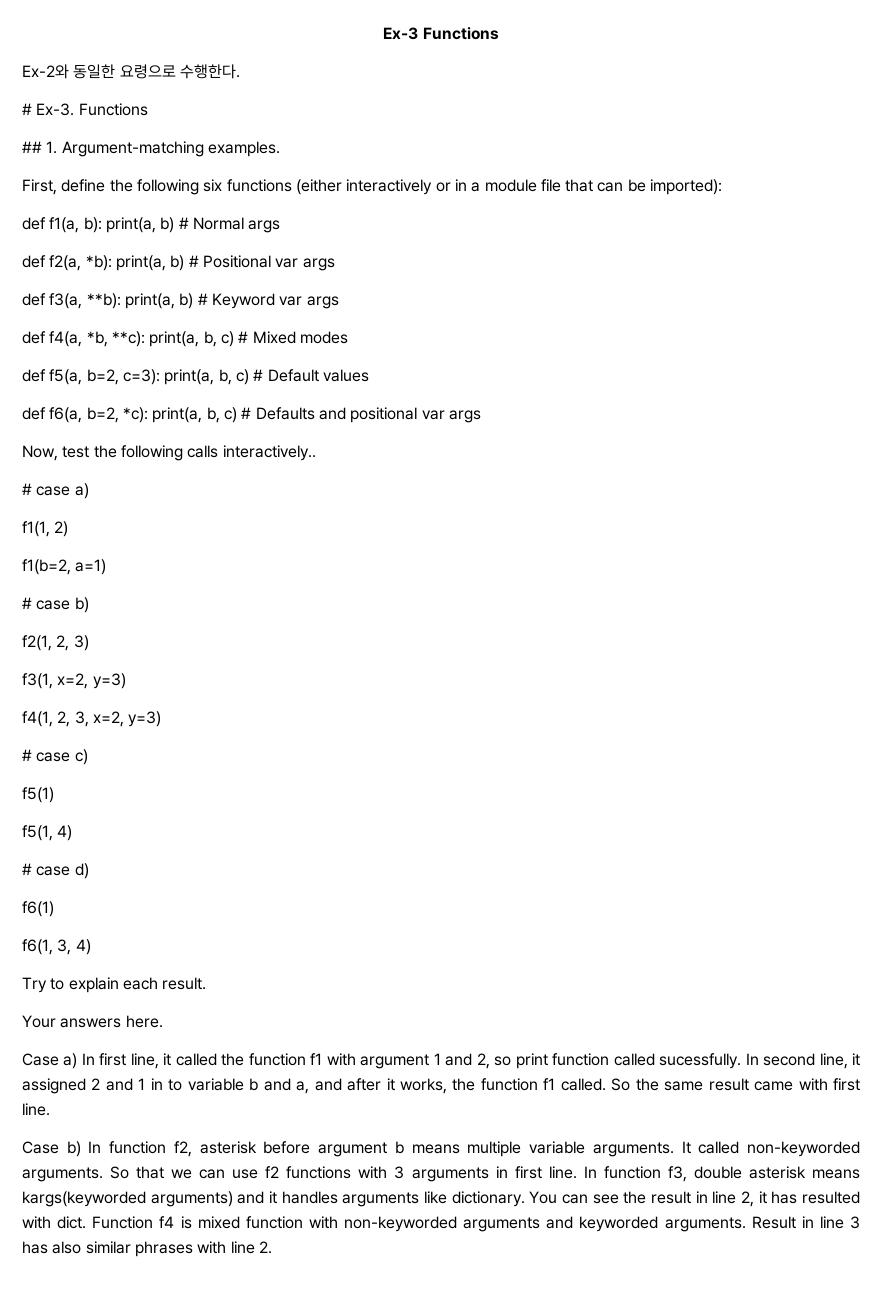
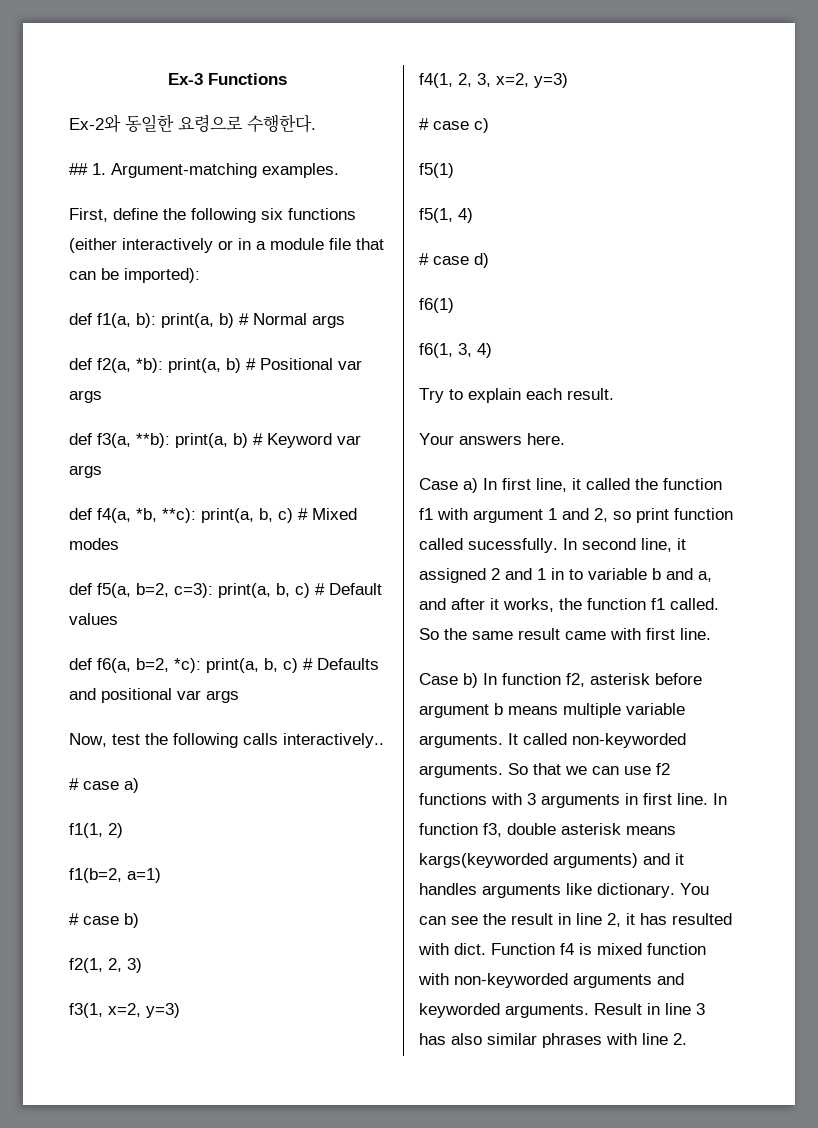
[22,103,148,116] // # Ex-3. Functions -> (316, 123) none

